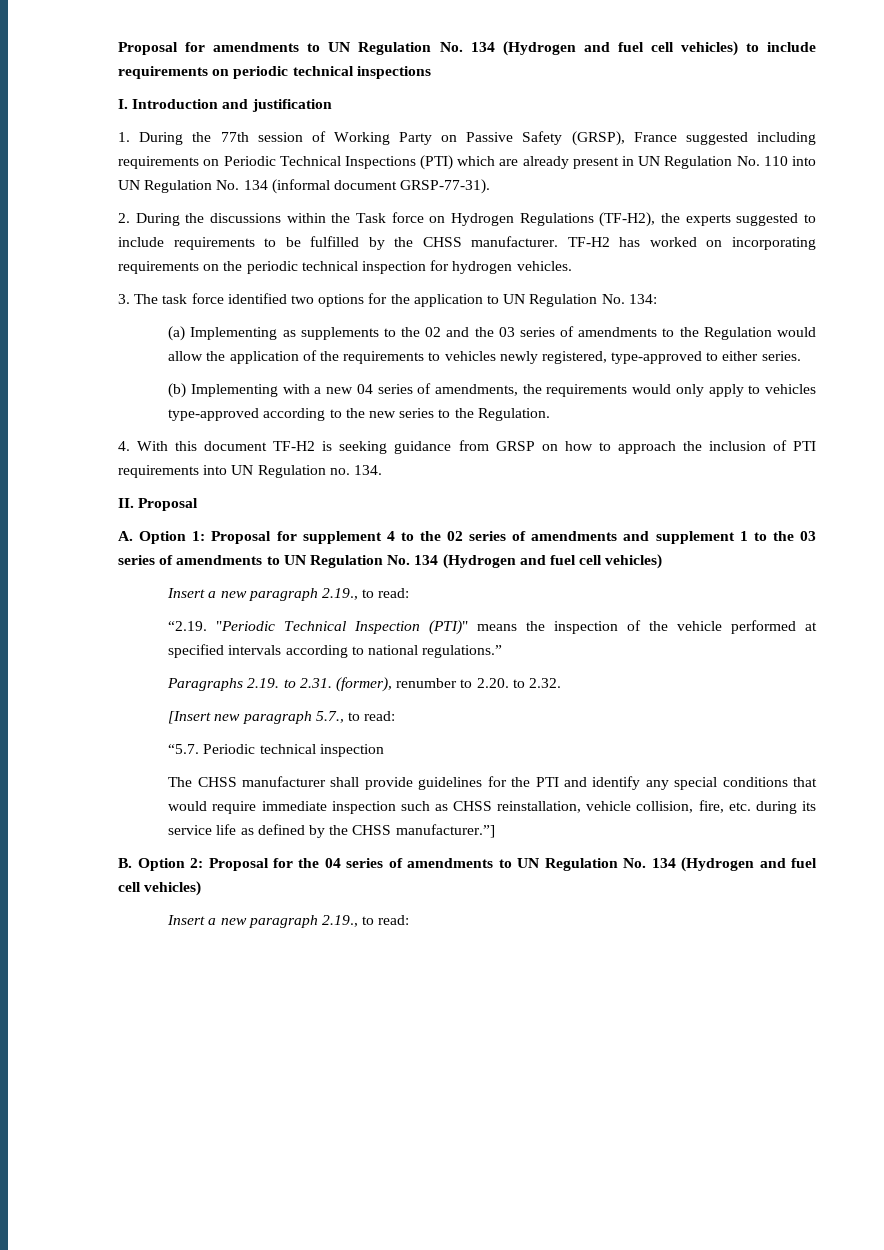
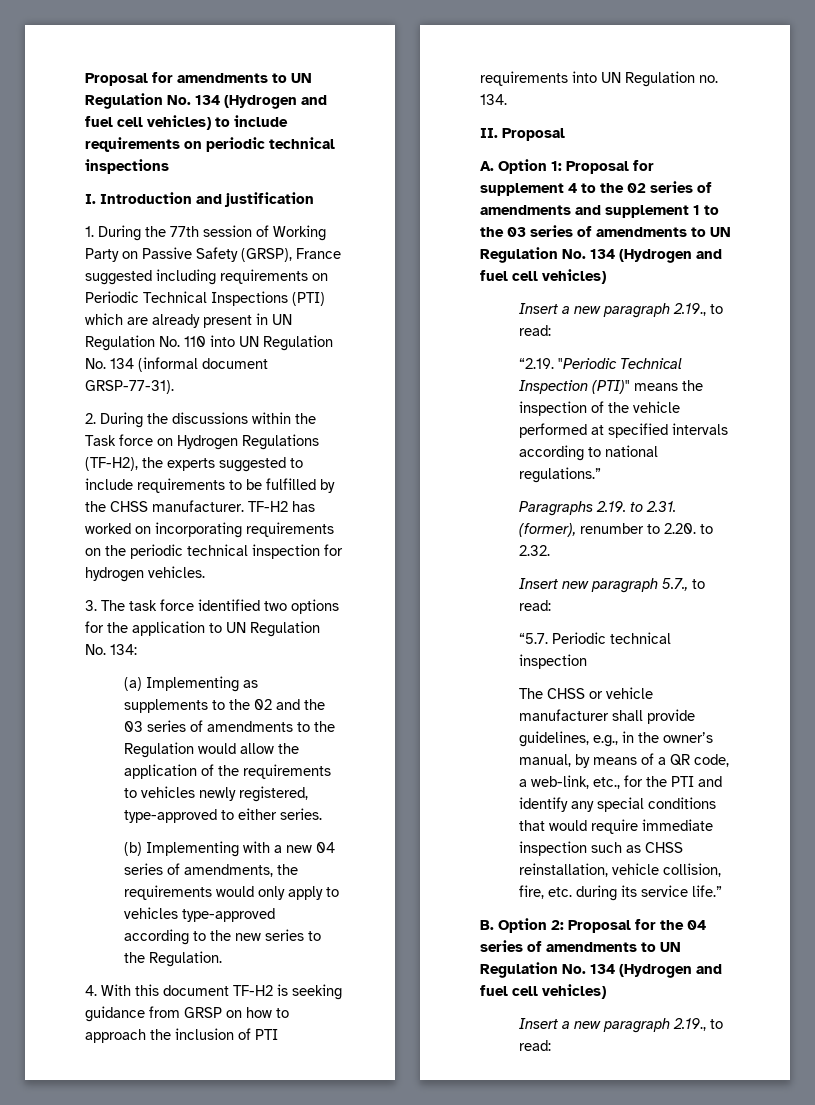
[168,711,212,724] [Insert -> [519,578,559,589] Insert
(237, 782) none -> [589,687,654,699] or vehicle
[418,777,483,790] guidelines -> [519,731,714,747] [519,753,730,768] [519,775,621,789] guidelines, e.g., in the owner’s manual, by means of a QR code, a web-link, etc.,
[216,824,495,838] life as defined by the CHSS manufacturer.”] -> [692,885,723,897] life.”

